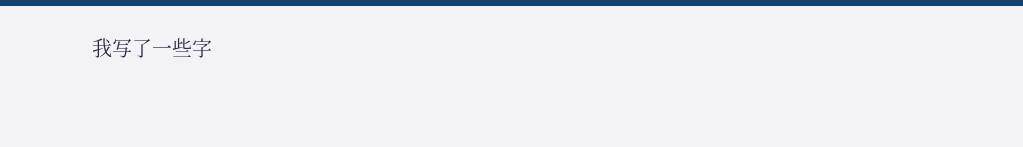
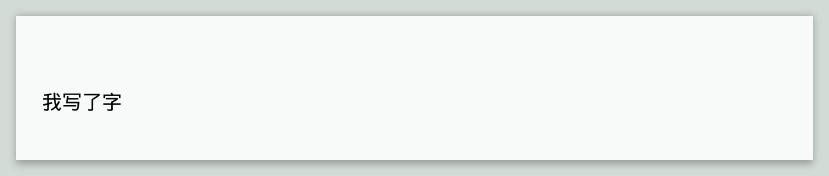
[152,38,192,57] 一些 -> (102, 102) none

